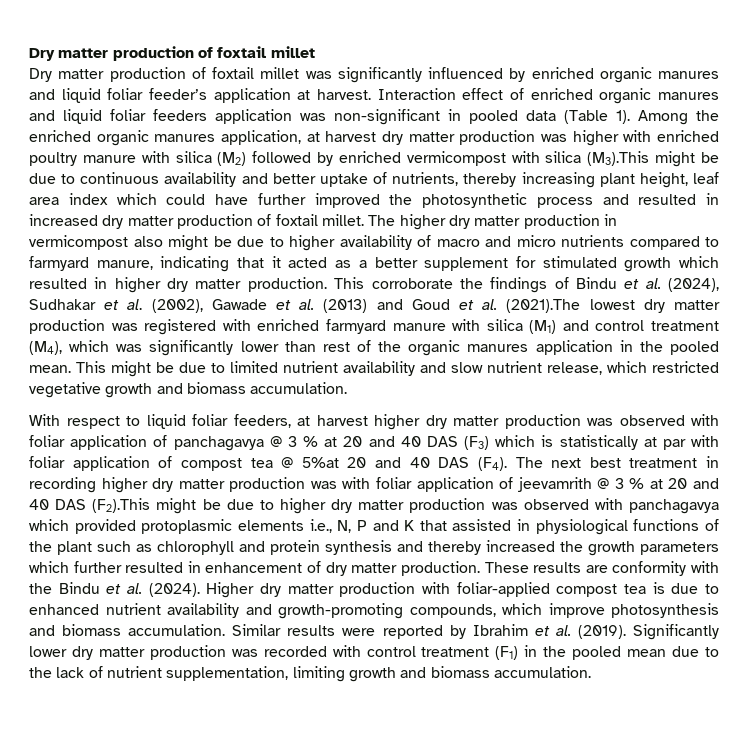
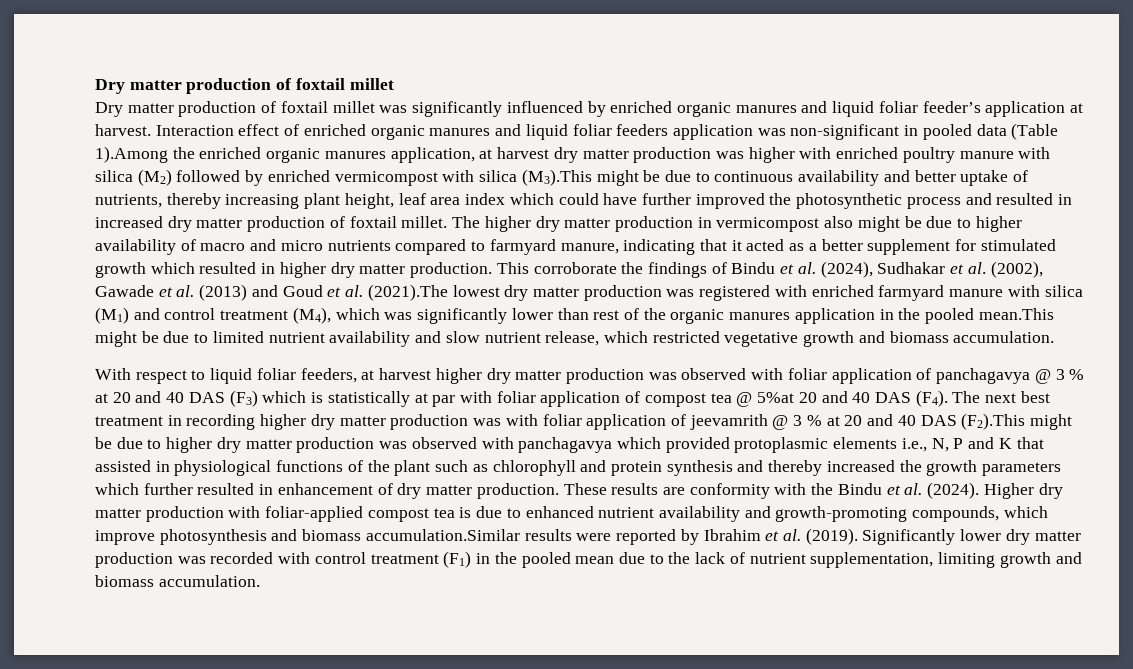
[616,110,688,125] 1). Among -> [95,146,168,163] 1).Among
[29,361,106,373] mean. This -> [978,308,1054,320] mean.This
[128,624,282,636] accumulation. Similar -> [365,529,520,541] accumulation.Similar

